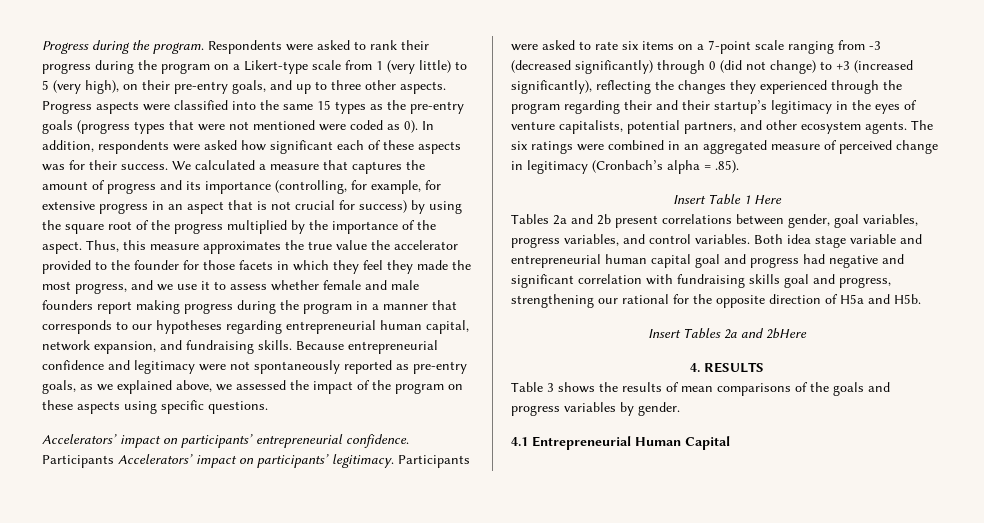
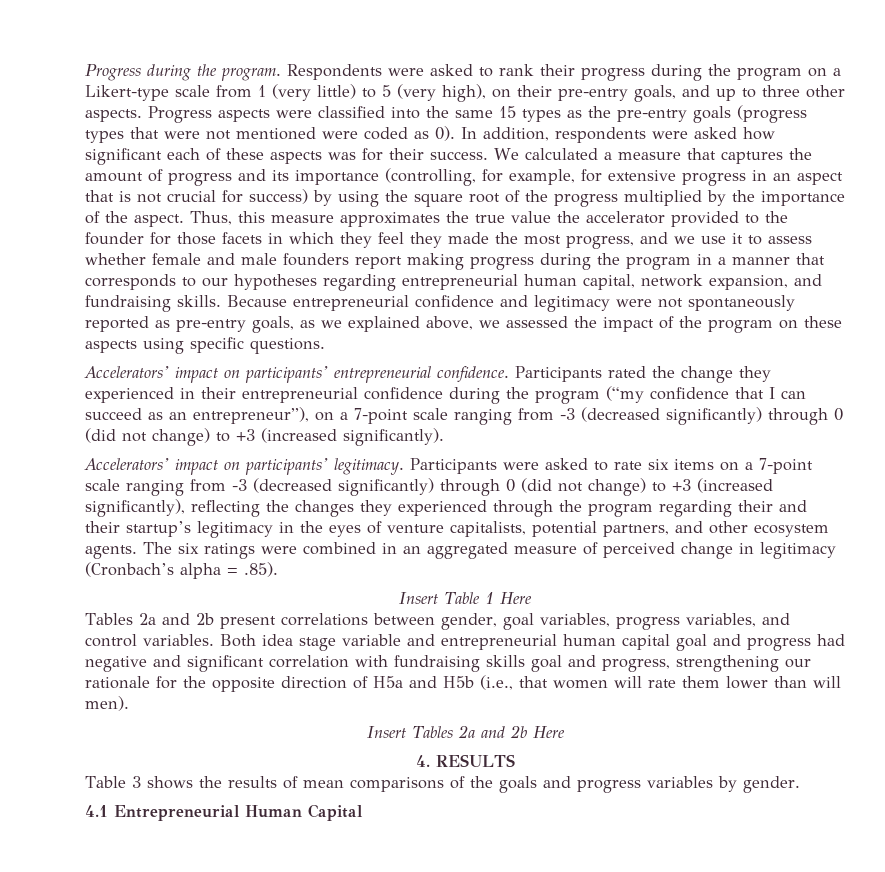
(114, 461) none -> [608,366,771,383] [85,386,806,404] [85,407,843,425] [85,428,444,446] rated the change they experienced in their entrepreneurial confidence during the program (“my confidence that I can succeed as an entrepreneur”), on a 7-point scale ranging from -3 (decreased significantly) through 0 (did not change) to +3 (increased significantly). //
[622,294,669,304] rational -> [85,676,150,689] rationale
[894,294,921,304] H5b. -> [443,675,841,690] [85,696,129,711] H5b (i.e., that women will rate them lower than will men).
[765,328,807,339] 2bHere -> [509,725,565,738] 2b Here

